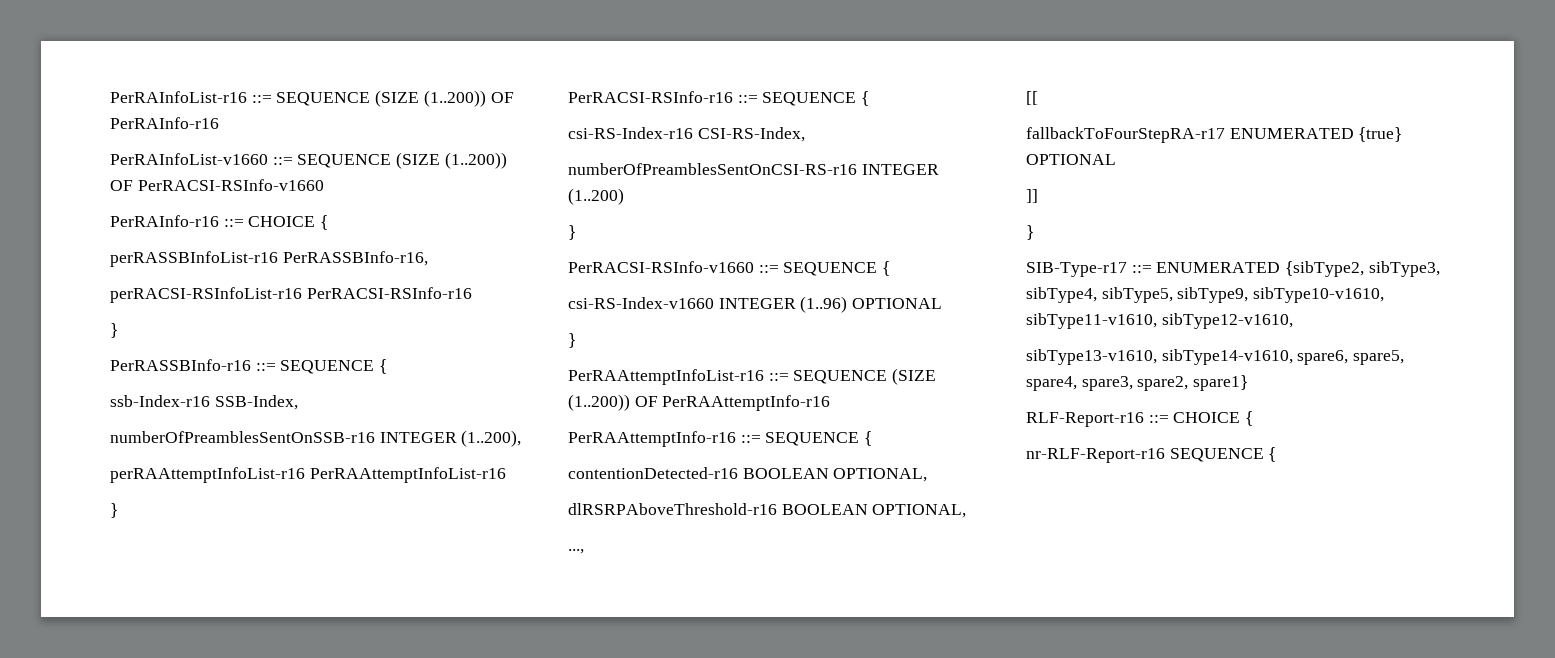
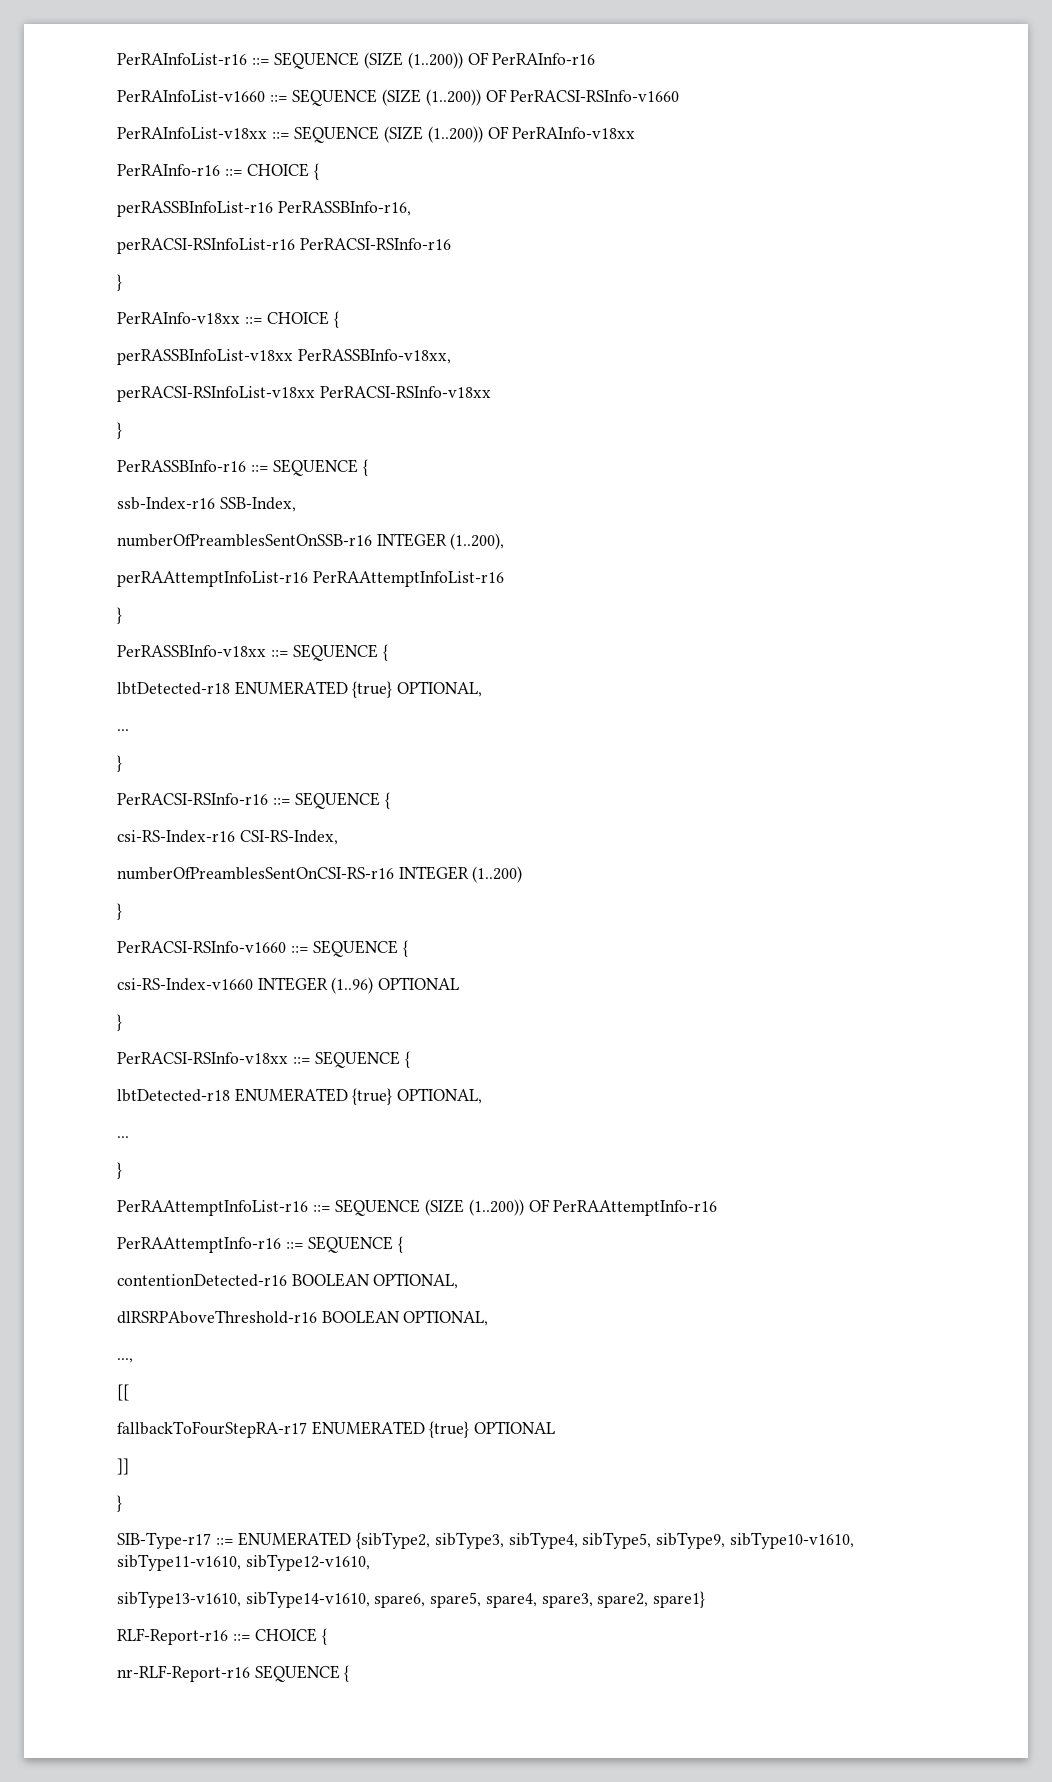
(324, 185) none -> [117,126,636,143] // PerRAInfoList-v18xx ::= SEQUENCE (SIZE (1..200)) OF PerRAInfo-v18xx
(118, 330) none -> [117,311,340,328] [117,349,451,365] [117,386,491,402] [117,422,122,439] // PerRAInfo-v18xx ::= CHOICE { // perRASSBInfoList-v18xx PerRASSBInfo-v18xx, // perRACSI-RSInfoList-v18xx PerRACSI-RSInfo-v18xx // }
(118, 510) none -> [117,644,389,661] [117,681,483,698] [117,729,129,731] [117,755,122,772] // PerRASSBInfo-v18xx ::= SEQUENCE { // lbtDetected-r18 ENUMERATED {true} OPTIONAL, // ... // }
(576, 340) none -> [117,1051,411,1068] [117,1088,483,1105] [117,1136,129,1138] [117,1162,122,1179] // PerRACSI-RSInfo-v18xx ::= SEQUENCE { // lbtDetected-r18 ENUMERATED {true} OPTIONAL, // ... // }

